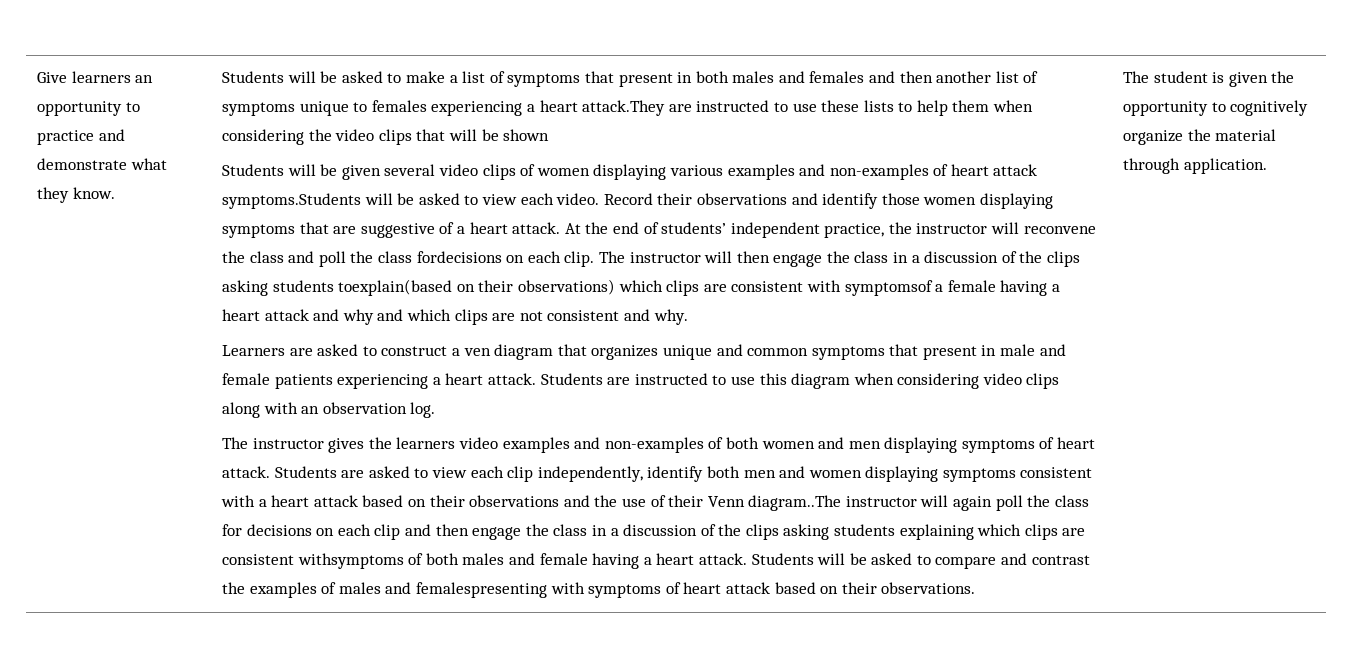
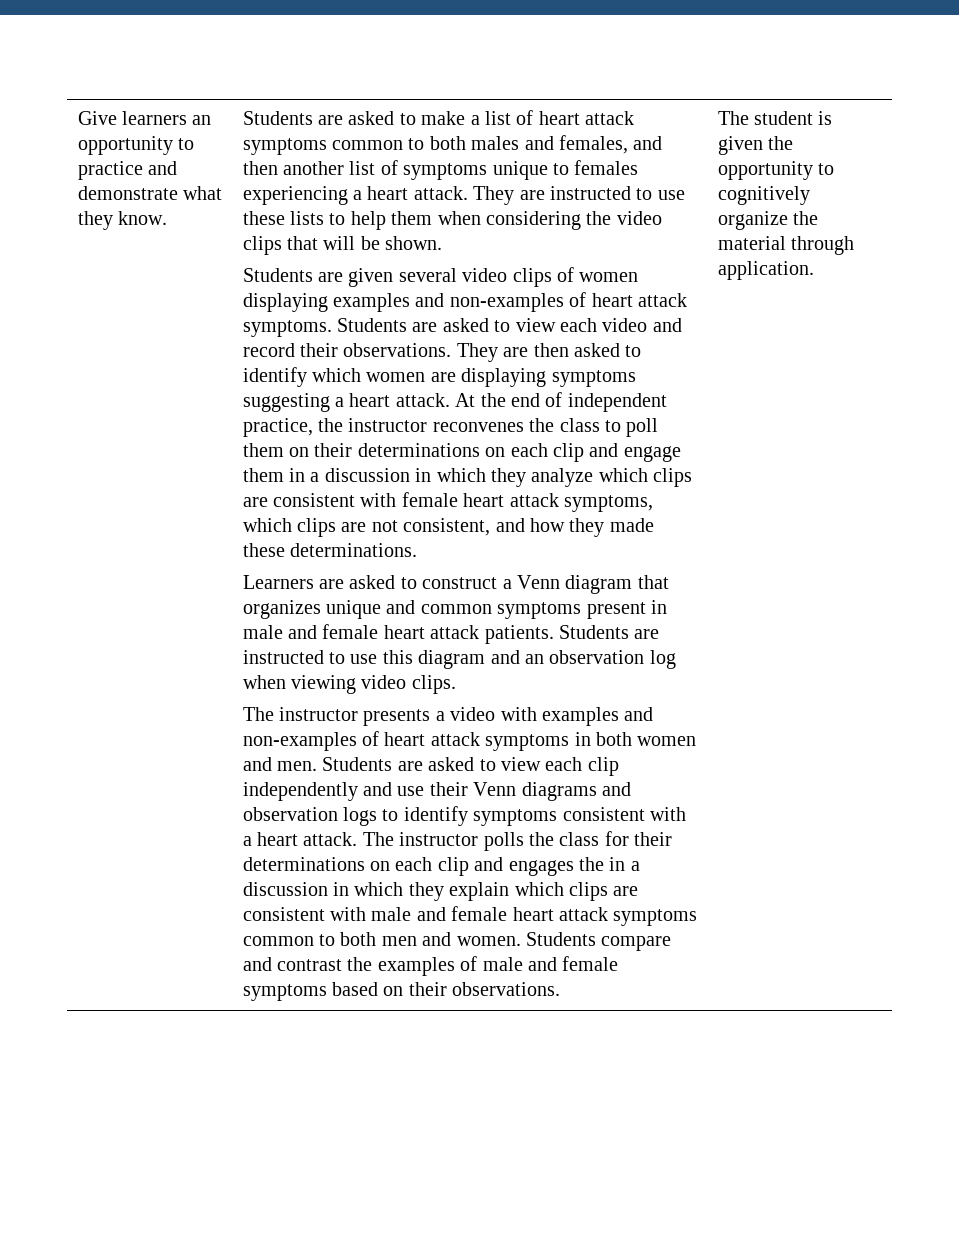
[287,71,338,83] will be -> [317,115,343,125] are
[507,71,865,87] symptoms that present in both males and females -> [538,111,635,125] [242,135,628,155] heart attack symptoms common to both males and females,
[582,100,666,116] attack.They -> [413,186,515,205] attack. They
[503,129,550,141] [222,164,338,176] shown // Students will be -> [385,236,443,250] [242,268,343,282] shown. // Students are
[669,164,1038,180] [222,193,1053,209] [222,222,455,238] various examples and non-examples of heart attack symptoms.Students will be asked to view each video. Record their observations and identify those women displaying symptoms that are suggestive of -> [332,292,687,312] [242,318,682,337] [242,343,642,362] [242,367,636,387] [242,393,330,412] examples and non-examples of heart attack symptoms. Students are asked to view each video and record their observations. They are then asked to identify which women are displaying symptoms suggesting
[661,222,727,234] students’ -> (563, 399) none
[991,222,1096,234] [222,251,1080,267] [222,279,1060,296] [222,309,688,325] will reconvene the class and poll the class fordecisions on each clip. The instructor will then engage the class in a discussion of the clips asking students toexplain(based on their observations) which clips are consistent with symptomsof a female having a heart attack and why and which clips are not consistent and why. -> [432,418,659,437] [242,443,681,462] [242,468,693,487] [242,492,653,512] [242,518,654,537] [242,543,417,557] reconvenes the class to poll them on their determinations on each clip and engage them in a discussion in which they analyze which clips are consistent with female heart attack symptoms, which clips are not consistent, and how they made these determinations.
[463,348,491,356] ven -> [516,575,560,589] Venn
[889,344,919,356] that -> (582, 610) none
[274,373,536,389] patients experiencing a heart attack. -> [383,625,554,644] heart attack patients.
[853,373,1060,389] [222,402,436,418] [222,437,1096,453] [222,466,271,478] when considering video clips along with an observation log. // The instructor gives the learners video examples and non-examples of both women and men displaying symptoms of heart attack. -> [490,650,676,669] [242,675,456,694] [242,707,654,726] [242,731,697,751] [242,757,317,771] and an observation log when viewing video clips. // The instructor presents a video with examples and non-examples of heart attack symptoms in both women and men.
[537,466,939,482] independently, identify both men and women displaying -> [242,782,631,801] [242,806,468,826] independently and use their Venn diagrams and observation logs to identify
[313,495,1023,511] attack based on their observations and the use of their Venn diagram..The instructor will again poll -> [303,832,524,851] attack. The instructor polls
[246,524,1086,540] [222,553,931,569] decisions on each clip and then engage the class in a discussion of the clips asking students explaining which clips are consistent withsymptoms of both males and female having a heart attack. Students will be asked to -> [634,832,673,846] [242,857,640,876] [242,882,639,901] [242,906,698,926] [242,932,596,946] their determinations on each clip and engages the in a discussion in which they explain which clips are consistent with male and female heart attack symptoms common to both men and women. Students
[338,582,770,598] males and femalespresenting with symptoms of heart attack -> [482,956,619,971] [242,984,327,1001] male and female symptoms

